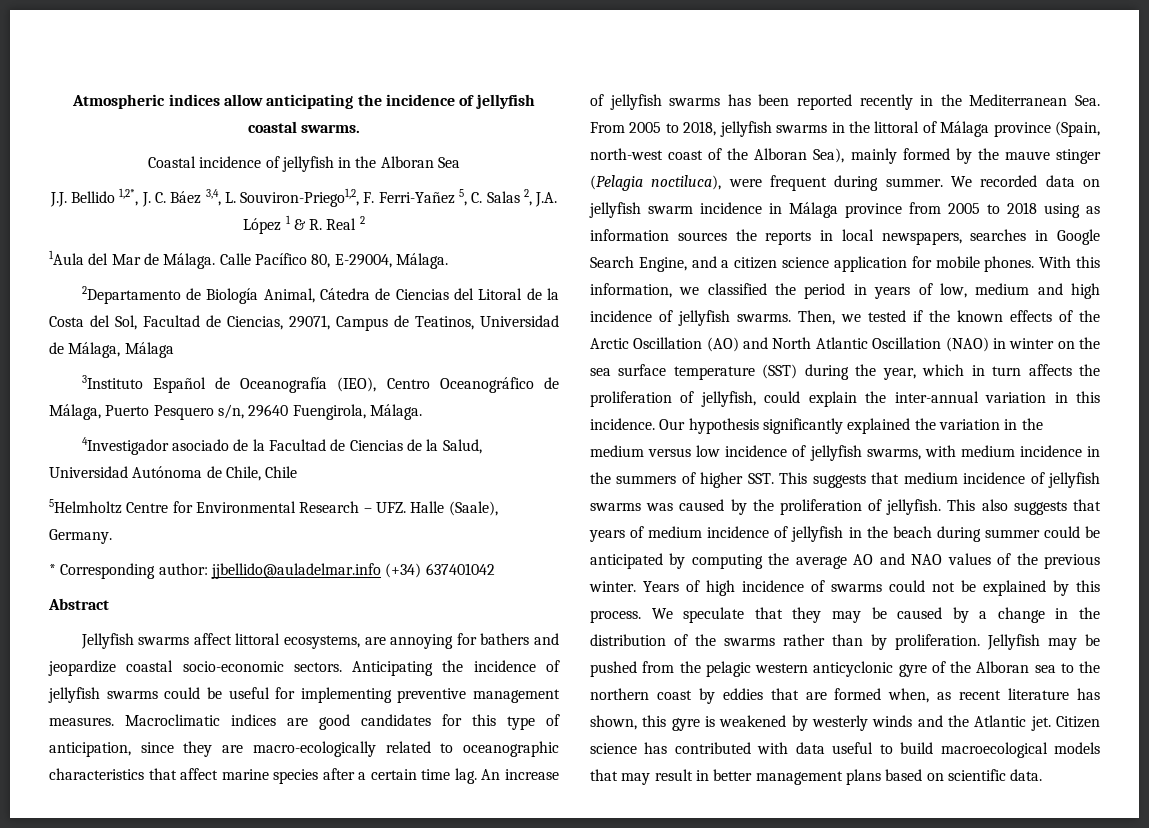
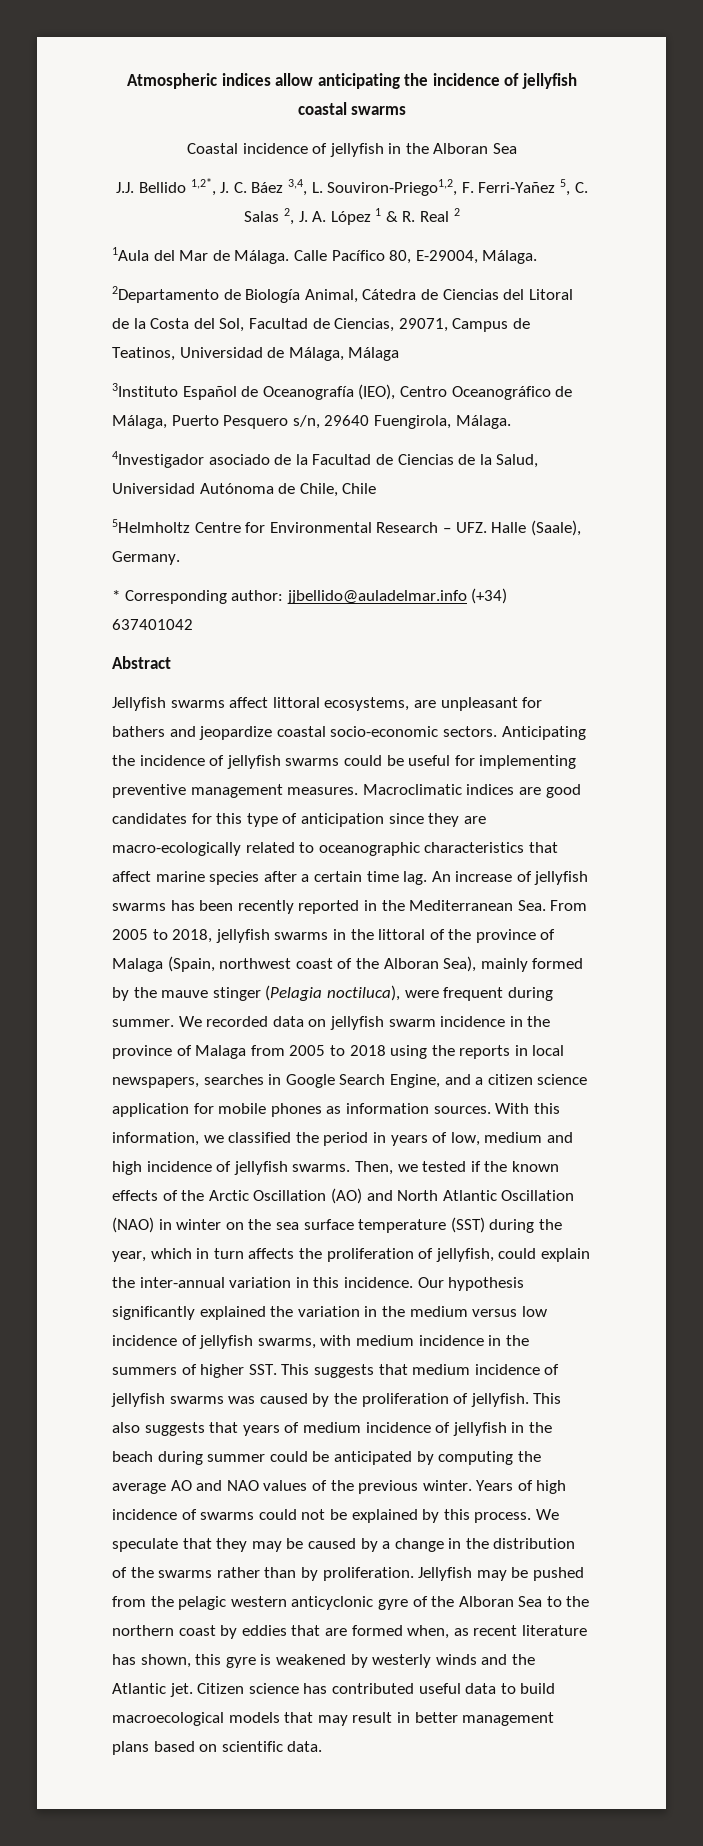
[301,124,361,133] swarms. -> [351,106,407,115] swarms
[535,192,558,207] J.A. -> [298,211,327,222] J. A.
[390,634,454,649] annoying -> [440,697,518,711] unpleasant
[49,742,131,757] anticipation, -> [300,813,384,827] anticipation
[797,94,913,110] reported recently -> [237,900,360,914] recently reported
[940,121,1100,137] [590,148,663,160] Málaga province (Spain, north-west -> [448,929,556,943] [112,956,292,972] the province of Malaga (Spain, northwest
[789,202,902,218] Málaga province -> [527,1016,551,1027] [112,1045,247,1059] the province of Malaga
[1086,206,1100,214] [590,229,727,241] as information sources -> (428, 1052) none
[984,256,1035,272] phones. -> [270,1103,491,1117] phones as information sources.
[1034,665,1056,673] sea -> [518,1596,543,1607] Sea
[757,742,874,754] with data useful -> [418,1683,497,1694] useful data

